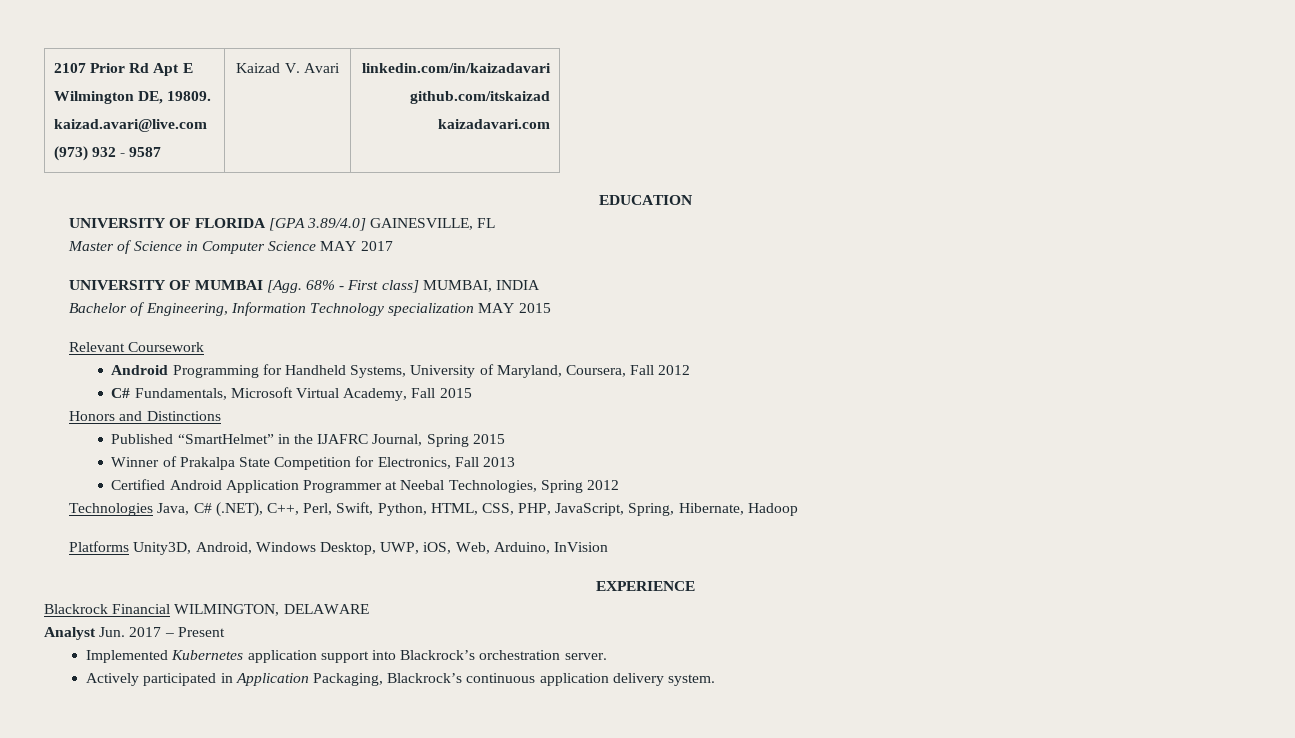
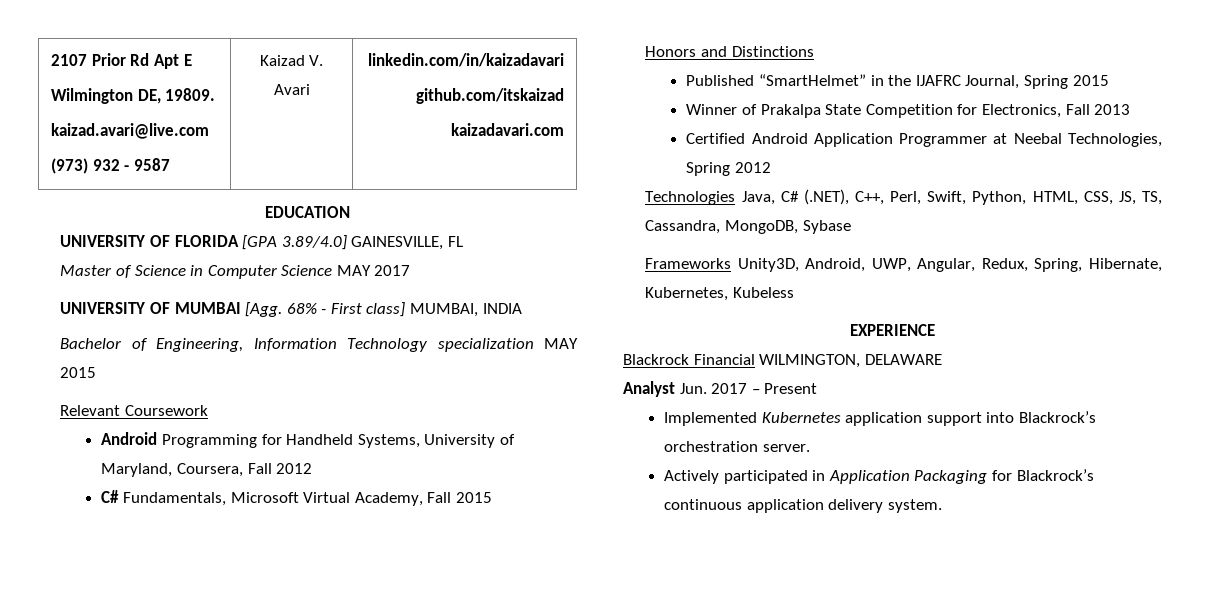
[518,503,798,516] [69,541,608,555] PHP, JavaScript, Spring, Hibernate, Hadoop // Platforms Unity3D, Android, Windows Desktop, UWP, iOS, Web, Arduino, InVision -> [1118,191,1162,205] [645,220,851,234] [645,258,1162,272] [645,287,794,301] JS, TS, Cassandra, MongoDB, Sybase // Frameworks Unity3D, Android, UWP, Angular, Redux, Spring, Hibernate, Kubernetes, Kubeless
[313,673,384,686] Packaging, -> [914,470,1013,484] Packaging for

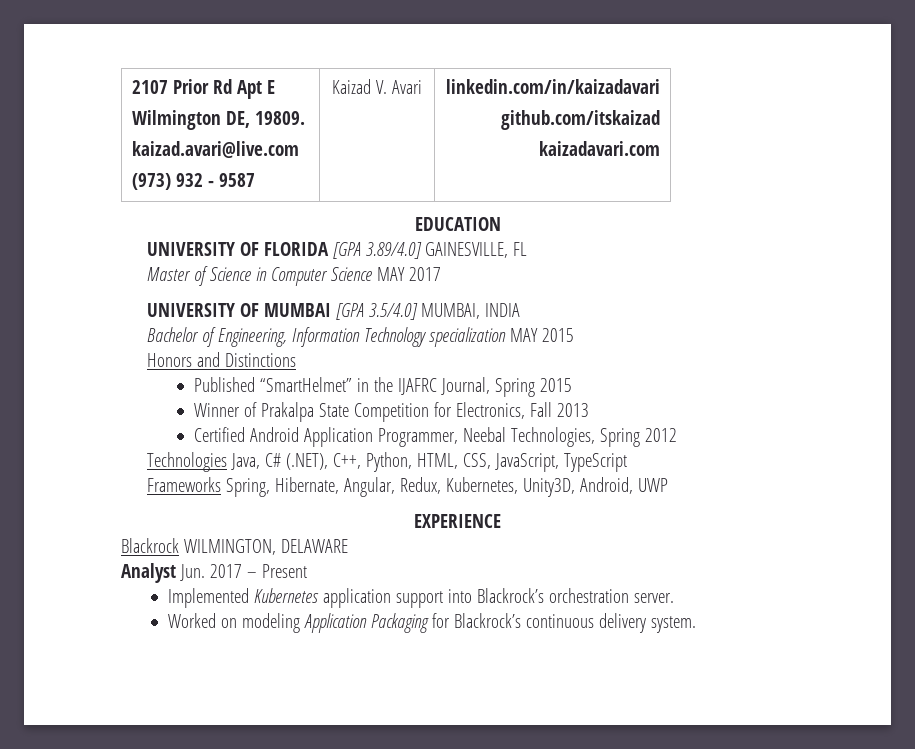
[245,302,406,317] [Agg. 68% - First class] -> [336,303,419,320] [GPA 3.5/4.0]
[60,405,208,416] [101,432,515,448] [101,463,313,477] [101,490,492,506] // Relevant Coursework // Android Programming for Handheld Systems, University of Maryland, Coursera, Fall 2012 // C# Fundamentals, Microsoft Virtual Academy, Fall 2015 -> (575, 335) none
[899,133,1008,147] Programmer at -> [378,428,459,447] Programmer,
[890,191,967,205] Perl, Swift, -> (362, 461) none
[1118,191,1162,205] [645,220,851,234] [645,258,1162,272] [645,287,794,301] JS, TS, Cassandra, MongoDB, Sybase // Frameworks Unity3D, Android, UWP, Angular, Redux, Spring, Hibernate, Kubernetes, Kubeless -> [495,453,628,472] [147,477,669,497] JavaScript, TypeScript // Frameworks Spring, Hibernate, Angular, Redux, Kubernetes, Unity3D, Android, UWP
[693,354,755,365] Financial -> (179, 545) none
[664,470,826,484] Actively participated in -> [167,613,300,633] Worked on modeling
[746,499,824,513] application -> (594, 621) none

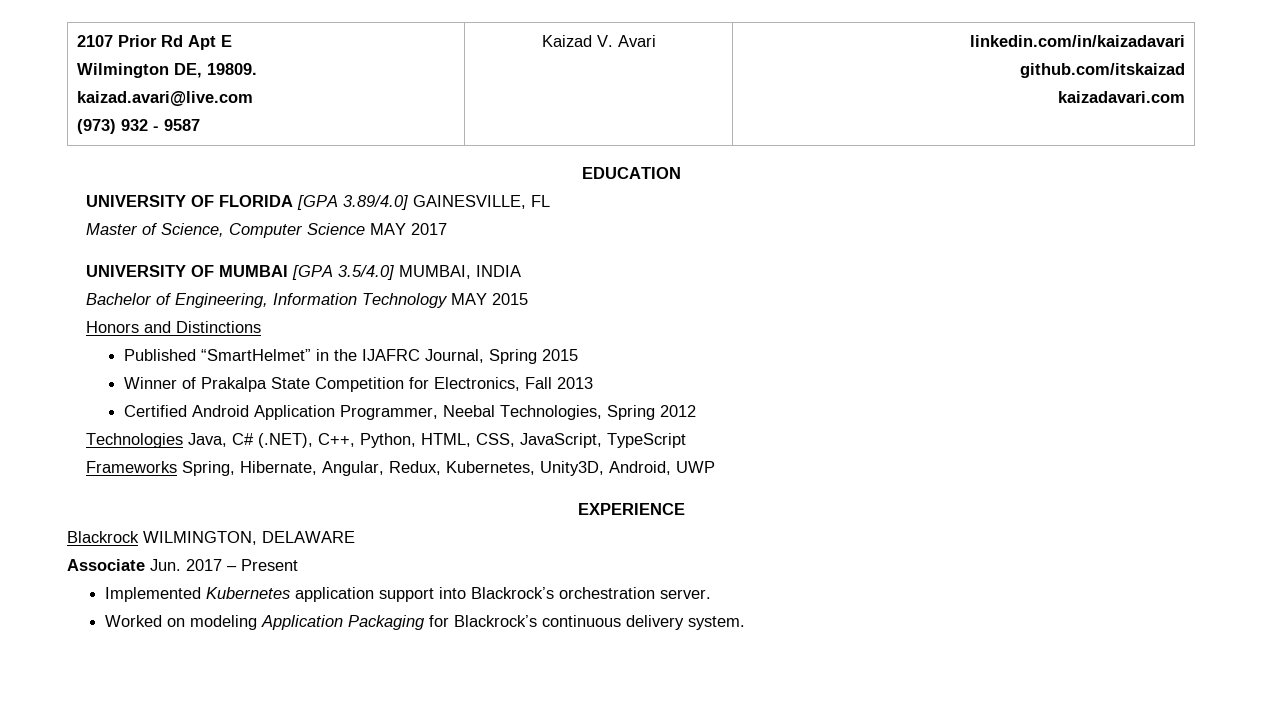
[210,267,268,281] Science in -> [161,223,225,237] Science,
[429,327,507,347] specialization -> (449, 300) none
[121,563,176,583] Analyst -> [67,559,145,571] Associate

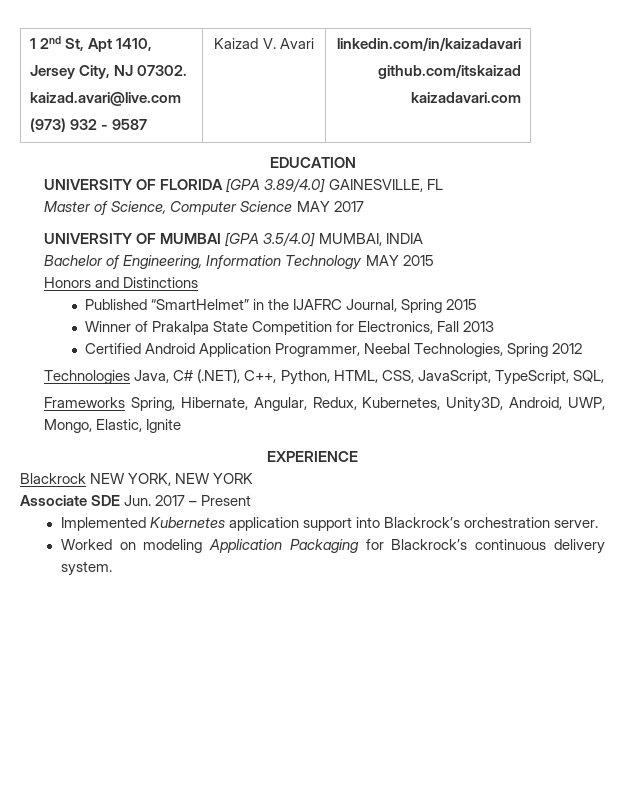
[77,35,233,50] [77,63,258,78] 2107 Prior Rd Apt E // Wilmington DE, 19809. -> [30,36,153,52] [30,65,188,79] 1 2nd St, Apt 1410, // Jersey City, NJ 07302.
[607,433,687,448] TypeScript -> [494,370,604,385] TypeScript, SQL,
[676,461,716,473] [578,503,685,515] [67,531,355,545] UWP // EXPERIENCE // Blackrock WILMINGTON, DELAWARE -> [568,397,605,410] [44,419,182,433] [267,451,358,462] [20,473,254,486] UWP, Mongo, Elastic, Ignite // EXPERIENCE // Blackrock NEW YORK, NEW YORK
(145, 565) none -> [91,495,121,506] SDE

